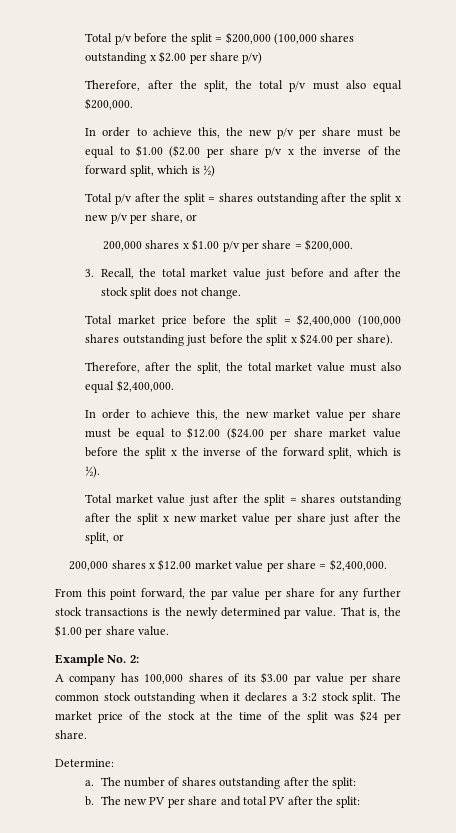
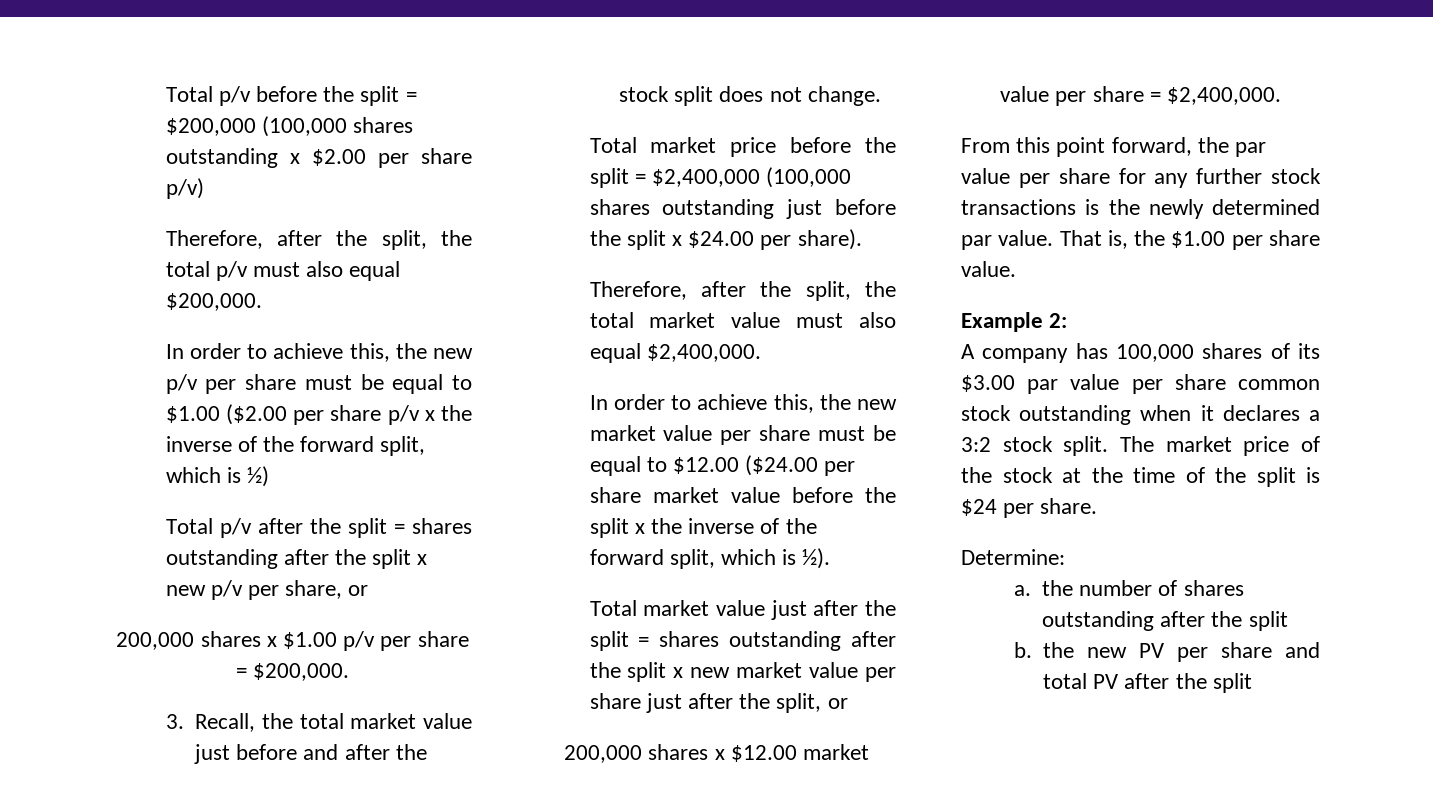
[107,655,127,663] No. -> (1043, 322) none
[334,714,354,720] was -> [1306,467,1320,483] is
[100,777,121,786] The -> [1041,580,1073,596] the
[332,777,357,789] split: -> [1248,611,1288,631] split
[100,796,121,805] The -> [1042,642,1074,658] the
[336,796,361,808] split: -> [1212,673,1252,693] split

